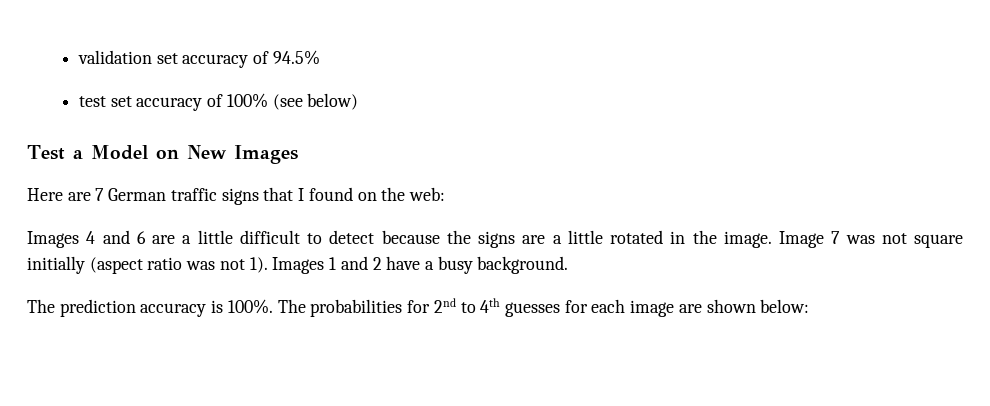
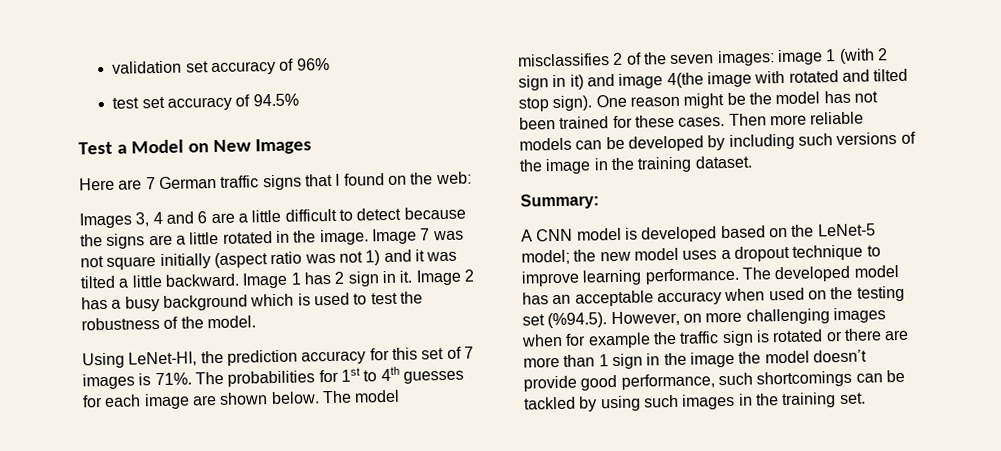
[272,50,320,65] 94.5% -> [296,57,330,71] 96%
[226,93,359,110] 100% (see below) -> [252,93,299,107] 94.5%
(79, 239) none -> [135,212,150,227] 3,
[249,256,569,274] [27,299,273,317] 1). Images 1 and 2 have a busy background. // The prediction accuracy is 100%. -> [365,249,458,266] [80,269,474,289] [81,291,423,312] [81,315,256,331] [82,346,474,369] [82,372,192,390] 1) and it was tilted a little backward. Image 1 has 2 sign in it. Image 2 has a busy background which is used to test the robustness of the model. // Using LeNet-HI, the prediction accuracy for this set of 7 images is 71%.
[433,298,456,313] 2nd -> [340,367,360,382] 1st
[760,299,810,313] below: -> [270,389,401,405] [517,48,888,67] [518,68,909,91] [518,90,878,112] [519,111,865,130] [519,131,916,152] [519,155,753,175] [520,193,599,210] [521,223,876,243] [521,244,881,265] [521,264,899,287] [522,285,905,307] [522,307,886,329] [521,328,910,349] [523,349,867,370] [523,369,905,392] [524,392,866,412] below. The model misclassifies 2 of the seven images: image 1 (with 2 sign in it) and image 4(the image with rotated and tilted stop sign). One reason might be the model has not been trained for these cases. Then more reliable models can be developed by including such versions of the image in the training dataset. // Summary: // A CNN model is developed based on the LeNet-5 model; the new model uses a dropout technique to improve learning performance. The developed model has an acceptable accuracy when used on the testing set (%94.5). However, on more challenging images when for example the traffic sign is rotated or there are more than 1 sign in the image the model doesn’t provide good performance, such shortcomings can be tackled by using such images in the training set.

